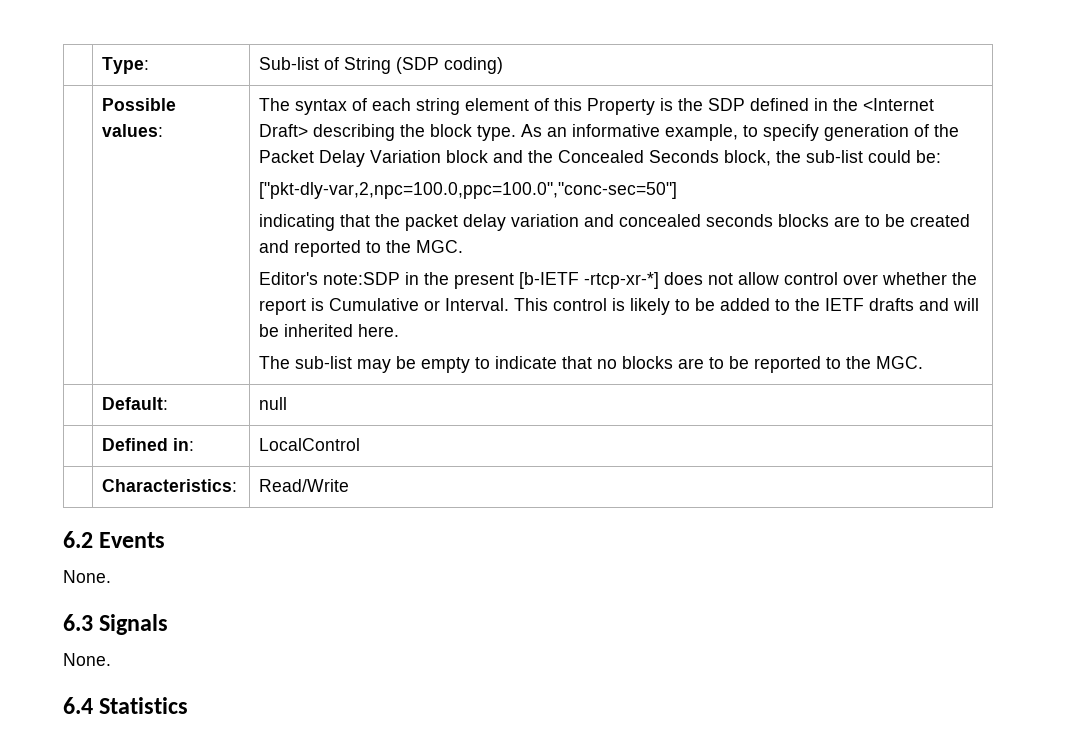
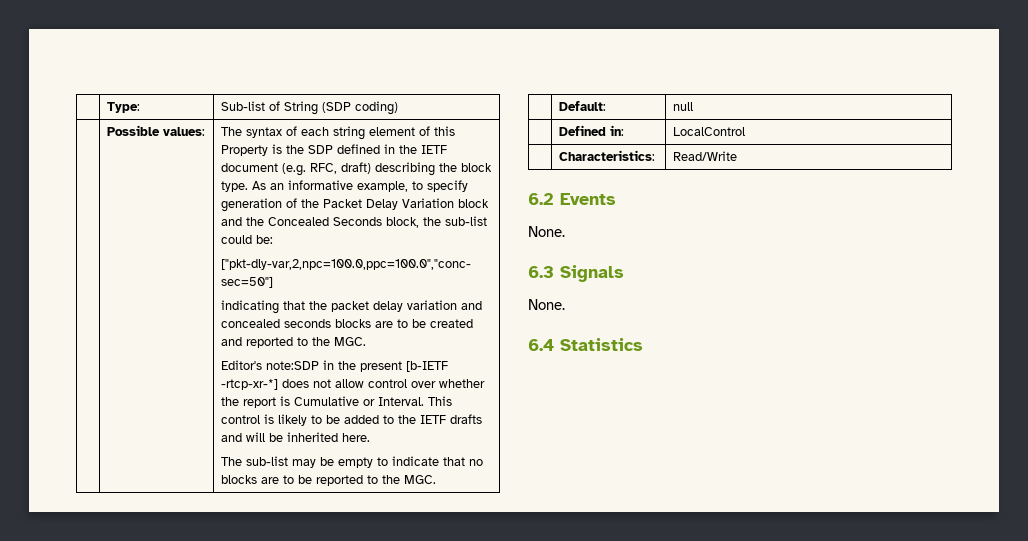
[863,98,935,111] [259,124,309,137] <Internet Draft> -> [421,145,448,154] [221,162,372,176] IETF document (e.g. RFC, draft)

